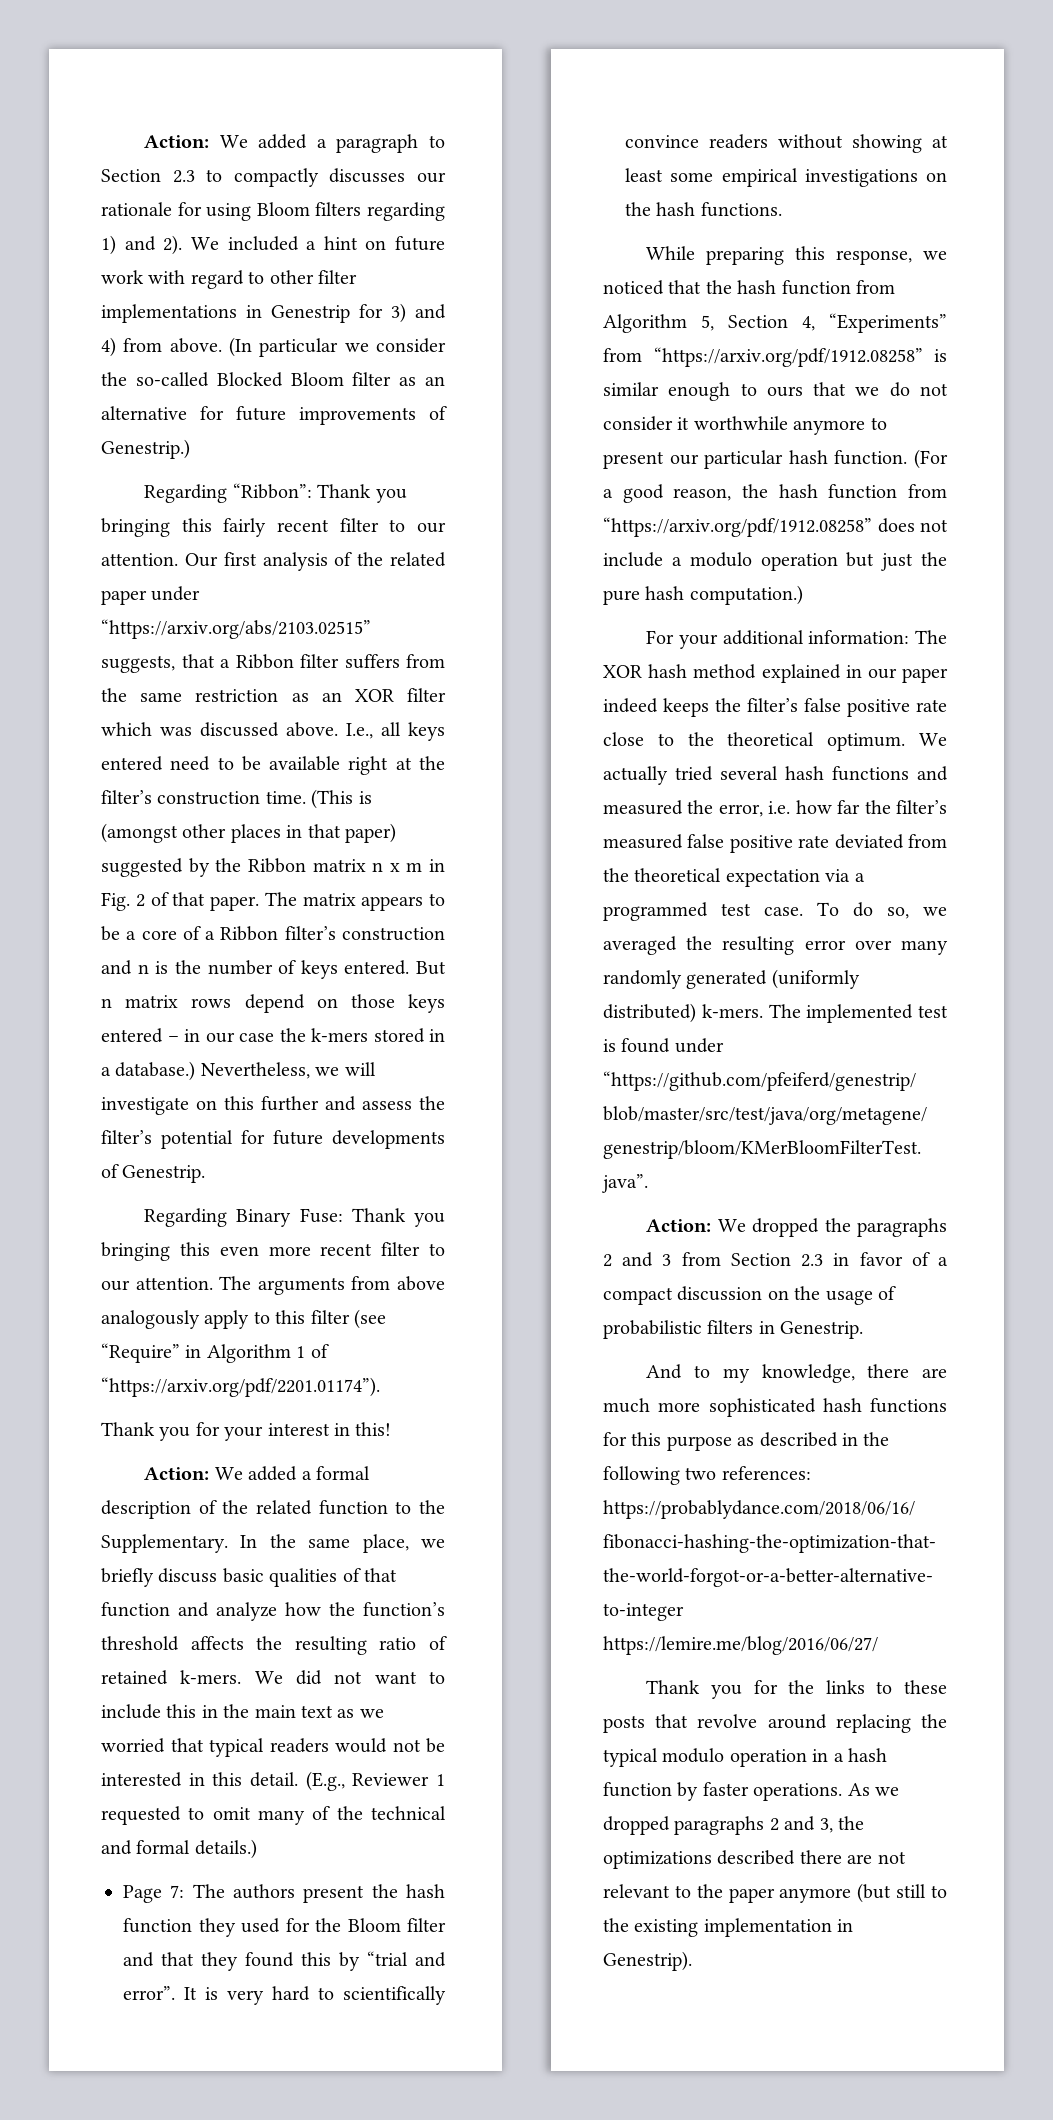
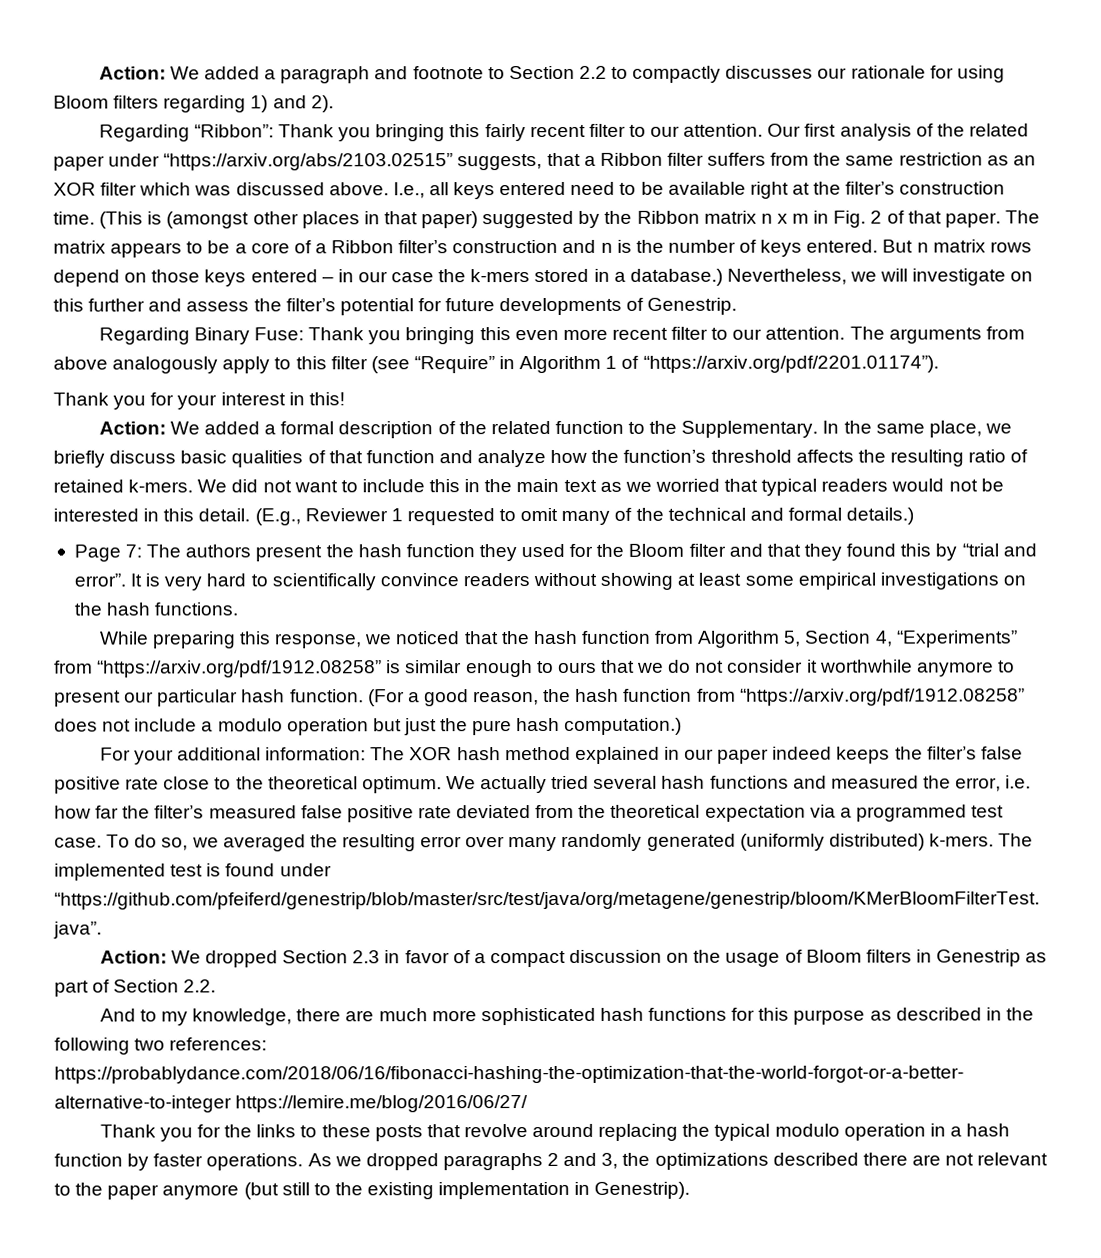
(419, 143) none -> [374,66,484,80] and footnote
[172,170,195,183] 2.3 -> [578,65,607,79] 2.2
[190,236,445,251] [101,270,357,289] [101,303,446,323] [101,337,446,357] [101,372,445,387] [101,406,447,425] [101,439,190,459] We included a hint on future work with regard to other filter implementations in Genestrip for 3) and 4) from above. (In particular we consider the so-called Blocked Bloom filter as an alternative for future improvements of Genestrip.) -> (334, 104) none
[824,1218,947,1237] [603,1252,721,1267] the paragraphs 2 and 3 from -> (279, 959) none
[603,1320,702,1339] probabilistic -> [805,949,862,963] Bloom
[780,1321,864,1339] Genestrip. -> [936,949,1048,967] [54,979,217,997] Genestrip as part of Section 2.2.

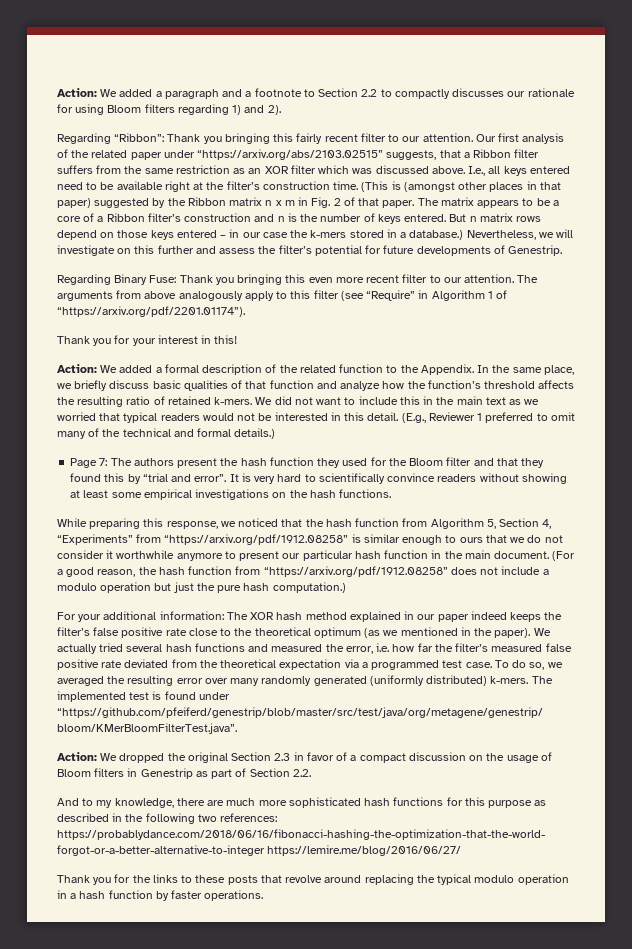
(409, 73) none -> [245,91,252,97] a
[681,420,819,438] Supplementary. -> [420,364,474,375] Appendix.
[406,508,495,526] requested -> [485,412,534,423] preferred
[289,689,364,703] function. -> [384,550,550,559] function in the main document.
[361,776,442,794] optimum. -> [313,627,531,638] optimum (as we mentioned in the paper).
(279, 959) none -> [167,752,228,763] the original
[307,1152,1049,1171] [54,1181,691,1200] As we dropped paragraphs 2 and 3, the optimizations described there are not relevant to the paper anymore (but still to the existing implementation in Genestrip). -> (264, 895) none

